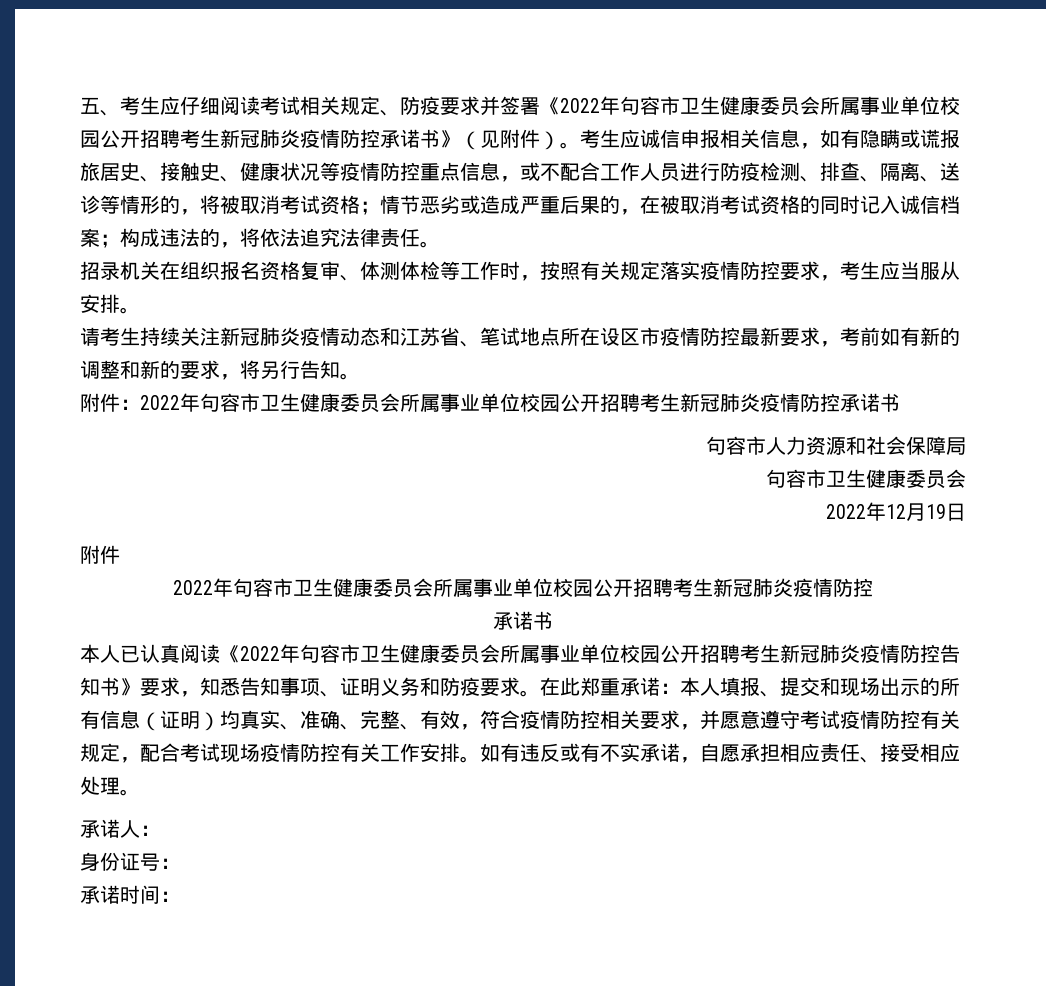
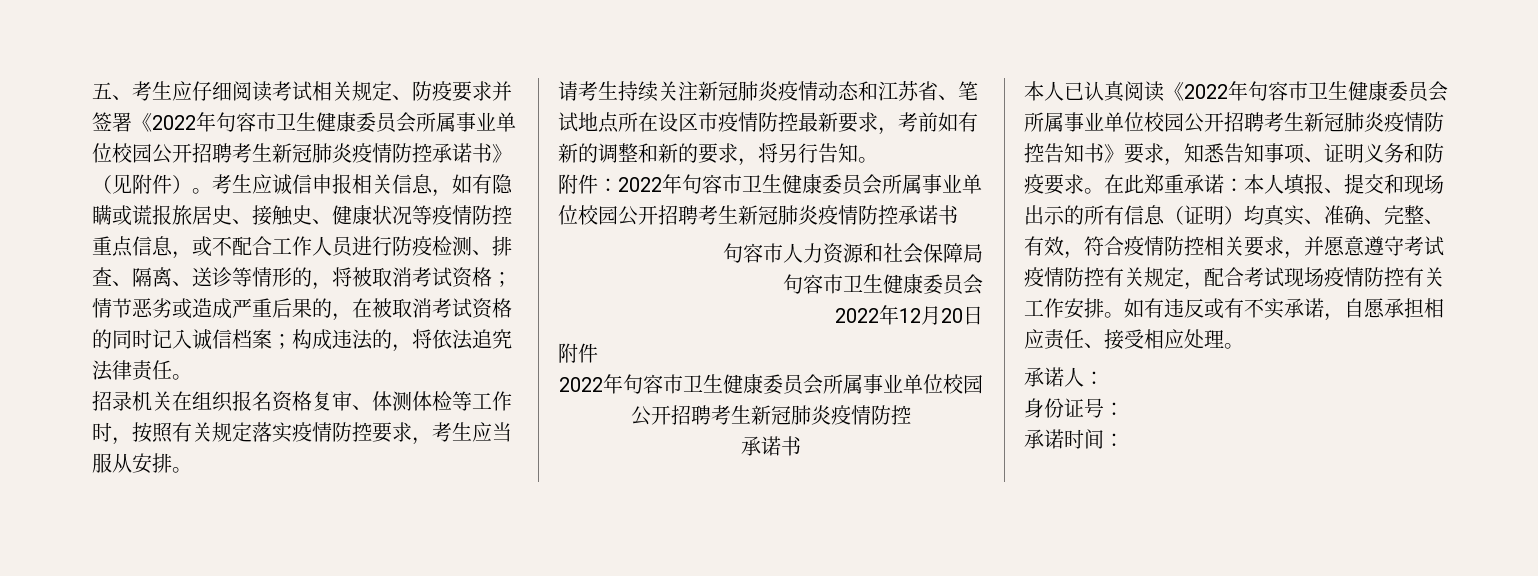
[926,504,946,519] 19 -> [941,308,963,323] 20

